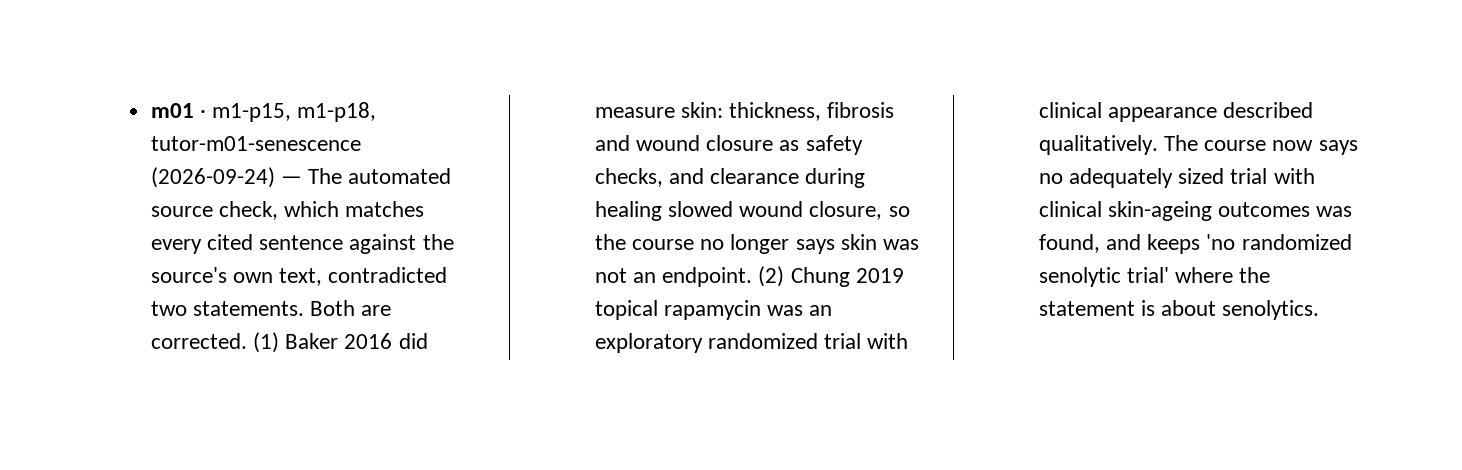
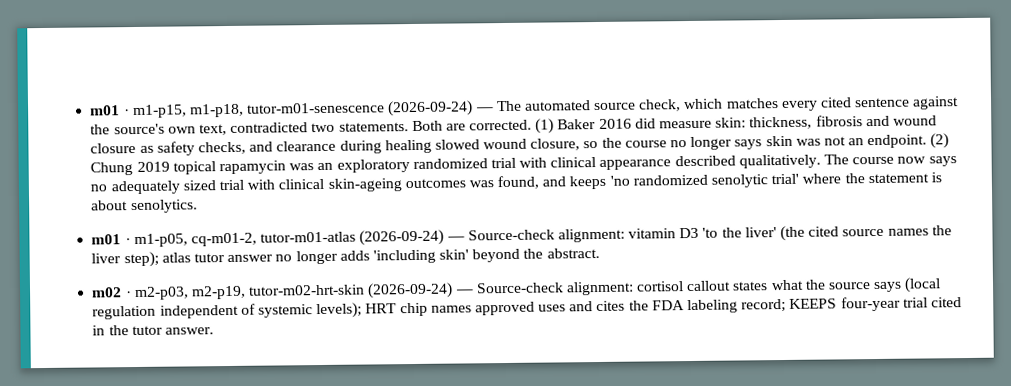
(1320, 310) none -> [91,225,952,248] [91,247,600,268] [91,277,942,301] [92,296,962,320] [92,325,214,336] // m01 · m1-p05, cq-m01-2, tutor-m01-atlas (2026-09-24) — Source-check alignment: vitamin D3 'to the liver' (the cited source names the liver step); atlas tutor answer no longer adds 'including skin' beyond the abstract. // m02 · m2-p03, m2-p19, tutor-m02-hrt-skin (2026-09-24) — Source-check alignment: cortisol callout states what the source says (local regulation independent of systemic levels); HRT chip names approved uses and cites the FDA labeling record; KEEPS four-year trial cited in the tutor answer.

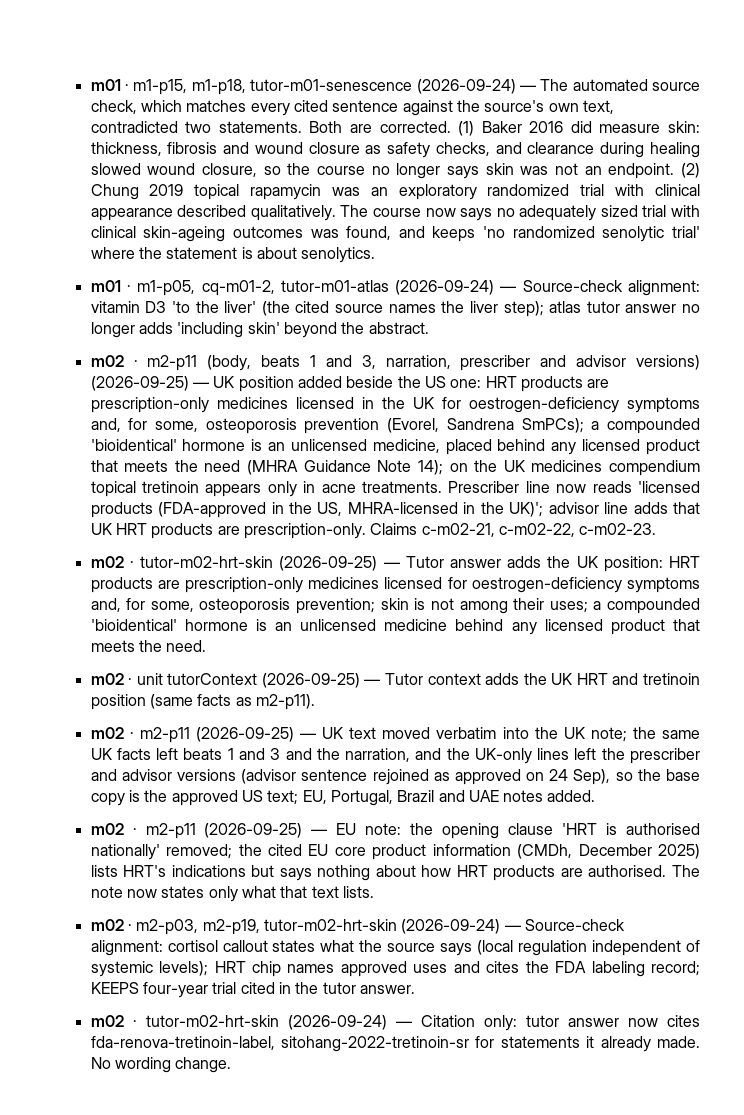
(600, 253) none -> [90,355,700,371] [90,376,610,392] [90,397,701,413] [90,418,700,434] [90,439,700,455] [90,460,700,476] [90,481,700,497] [90,502,700,518] [90,523,657,539] [90,556,700,572] [90,577,700,593] [90,598,700,614] [90,619,700,635] [90,640,207,652] [90,673,701,688] [90,694,315,710] [90,727,700,743] [90,748,700,764] [90,769,701,785] [90,790,596,806] [90,823,700,839] [90,844,700,860] [90,865,700,881] [90,886,374,902] // m02 · m2-p11 (body, beats 1 and 3, narration, prescriber and advisor versions) (2026-09-25) — UK position added beside the US one: HRT products are prescription-only medicines licensed in the UK for oestrogen-deficiency symptoms and, for some, osteoporosis prevention (Evorel, Sandrena SmPCs); a compounded 'bioidentical' hormone is an unlicensed medicine, placed behind any licensed product that meets the need (MHRA Guidance Note 14); on the UK medicines compendium topical tretinoin appears only in acne treatments. Prescriber line now reads 'licensed products (FDA-approved in the US, MHRA-licensed in the UK)'; advisor line adds that UK HRT products are prescription-only. Claims c-m02-21, c-m02-22, c-m02-23. // m02 · tutor-m02-hrt-skin (2026-09-25) — Tutor answer adds the UK position: HRT products are prescription-only medicines licensed for oestrogen-deficiency symptoms and, for some, osteoporosis prevention; skin is not among their uses; a compounded 'bioidentical' hormone is an unlicensed medicine behind any licensed product that meets the need. // m02 · unit tutorContext (2026-09-25) — Tutor context adds the UK HRT and tretinoin position (same facts as m2-p11). // m02 · m2-p11 (2026-09-25) — UK text moved verbatim into the UK note; the same UK facts left beats 1 and 3 and the narration, and the UK-only lines left the prescriber and advisor versions (advisor sentence rejoined as approved on 24 Sep), so the base copy is the approved US text; EU, Portugal, Brazil and UAE notes added. // m02 · m2-p11 (2026-09-25) — EU note: the opening clause 'HRT is authorised nationally' removed; the cited EU core product information (CMDh, December 2025) lists HRT's indications but says nothing about how HRT products are authorised. The note now states only what that text lists.
(214, 331) none -> [90,1015,700,1031] [90,1036,700,1052] [90,1057,232,1073] // m02 · tutor-m02-hrt-skin (2026-09-24) — Citation only: tutor answer now cites fda-renova-tretinoin-label, sitohang-2022-tretinoin-sr for statements it already made. No wording change.

